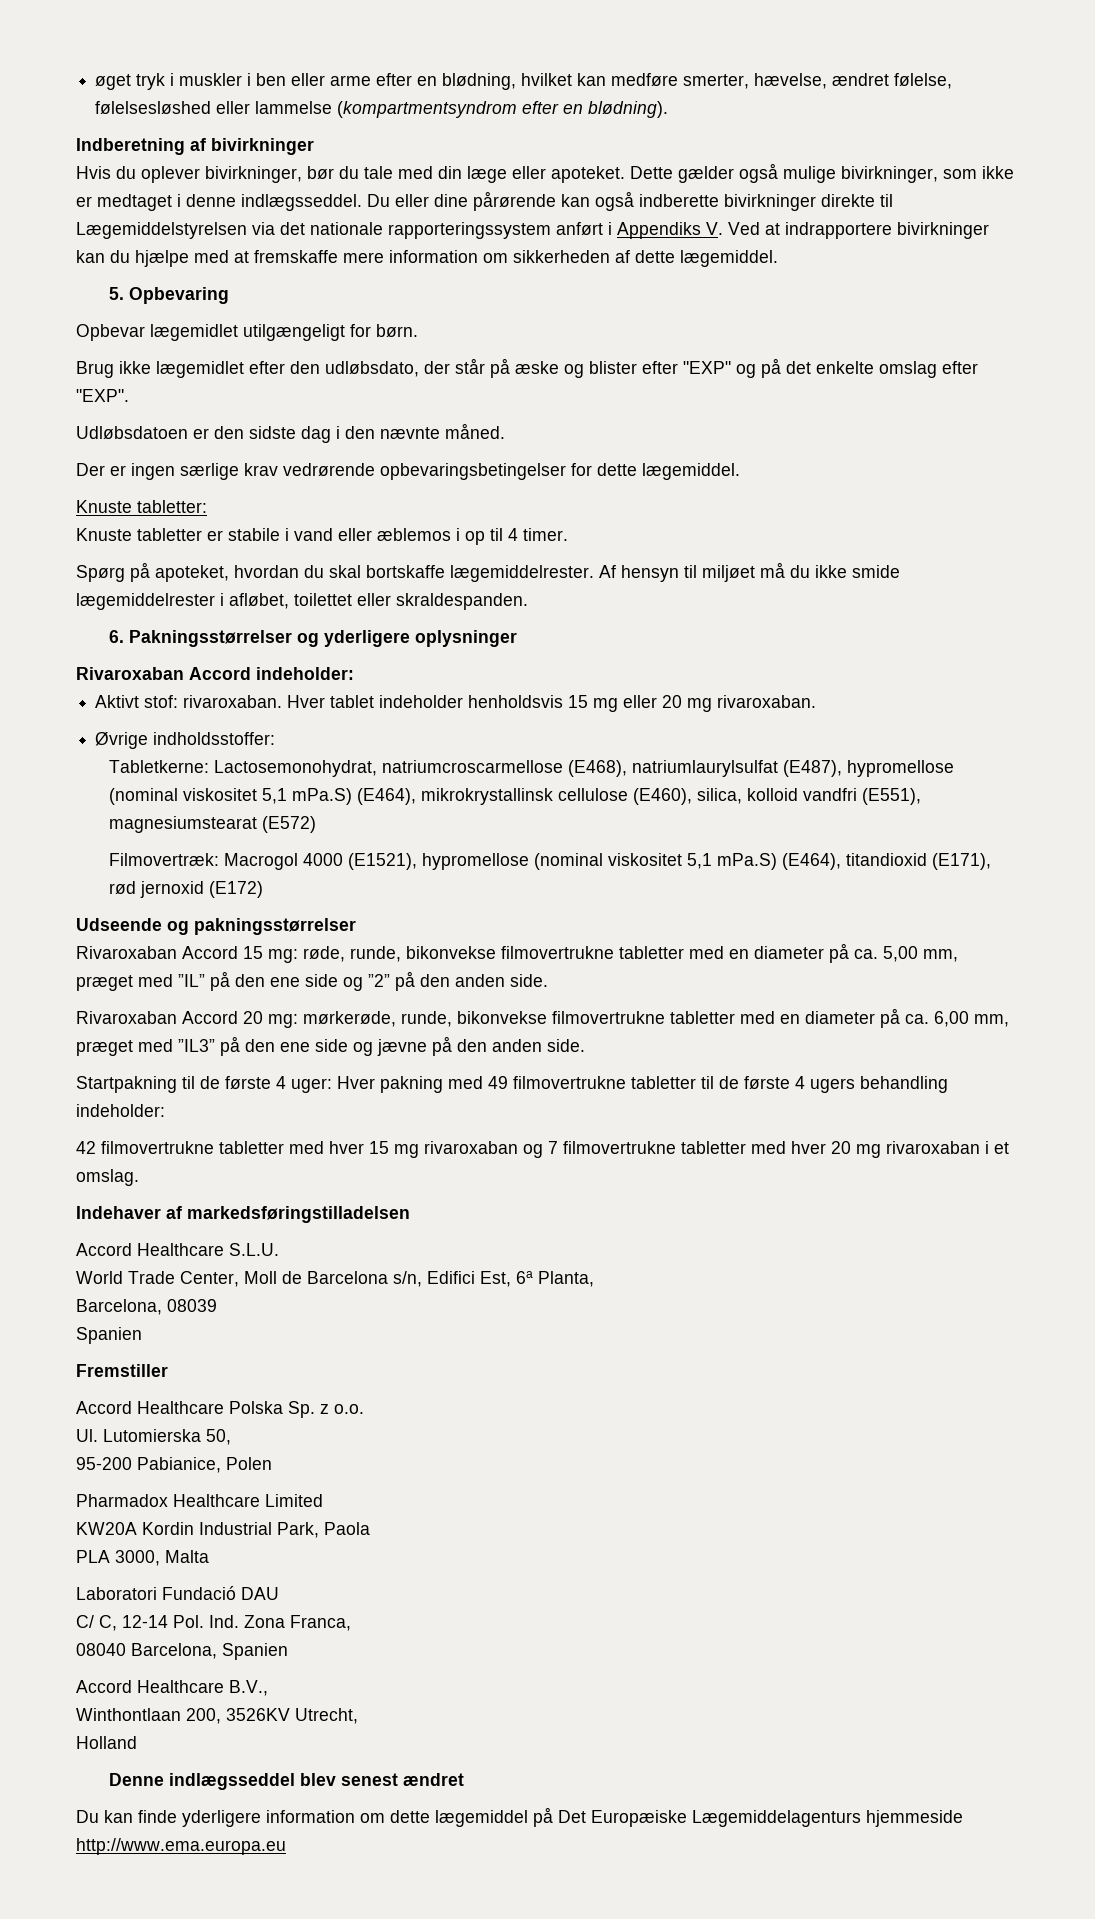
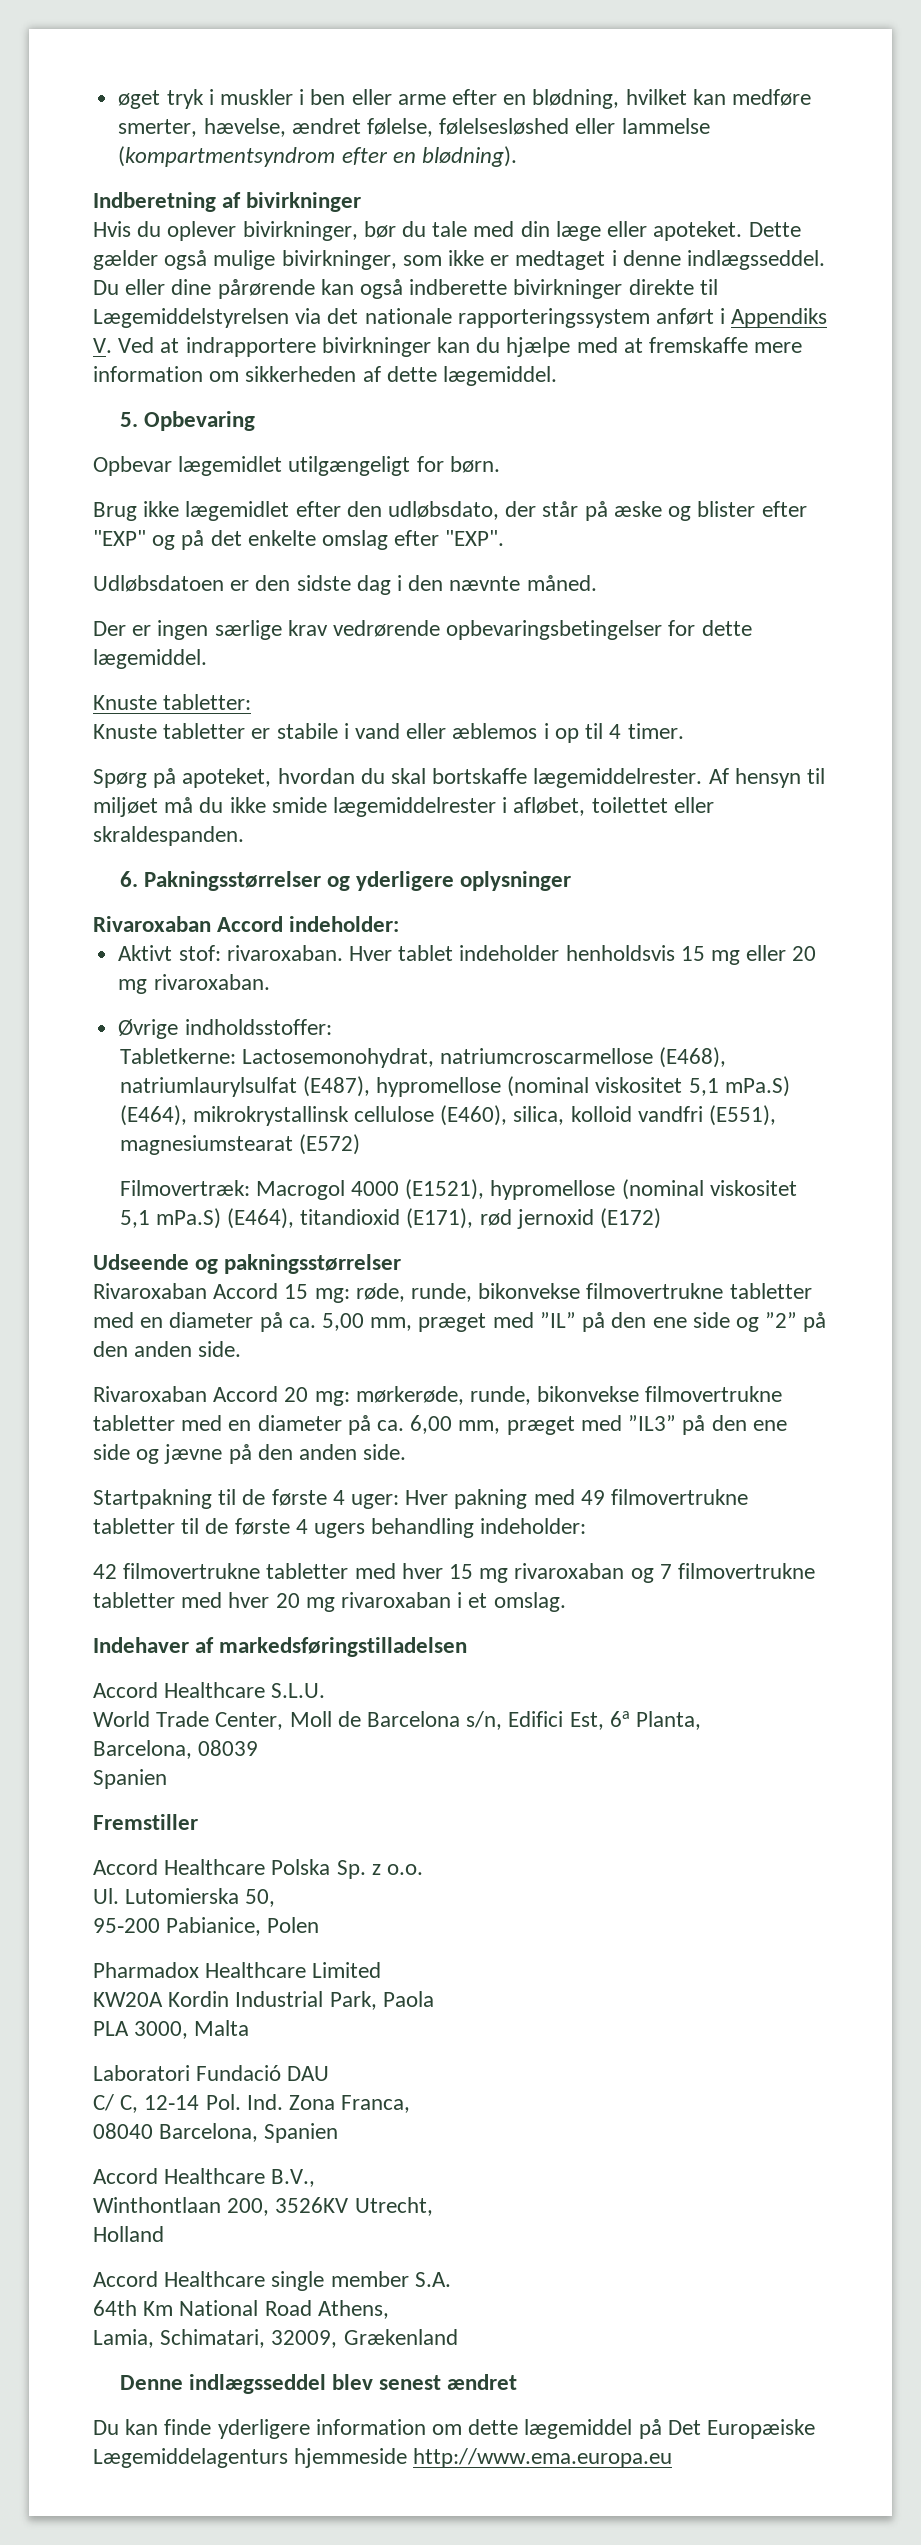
(137, 1742) none -> [93,2271,451,2291] [93,2300,389,2319] [93,2329,458,2348] // Accord Healthcare single member S.A. // 64th Km National Road Athens, // Lamia, Schimatari, 32009, Grækenland

